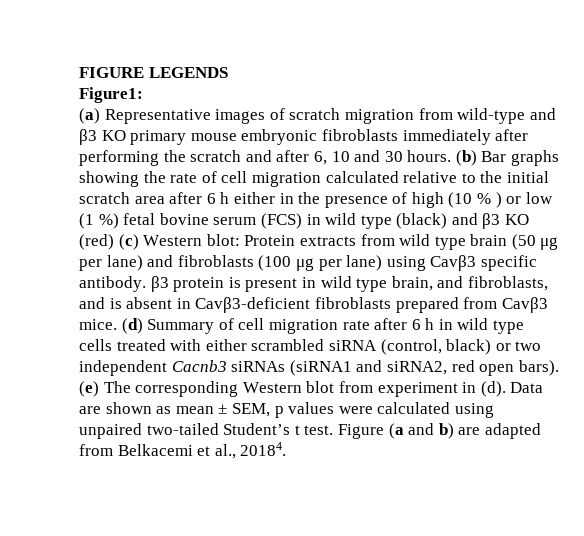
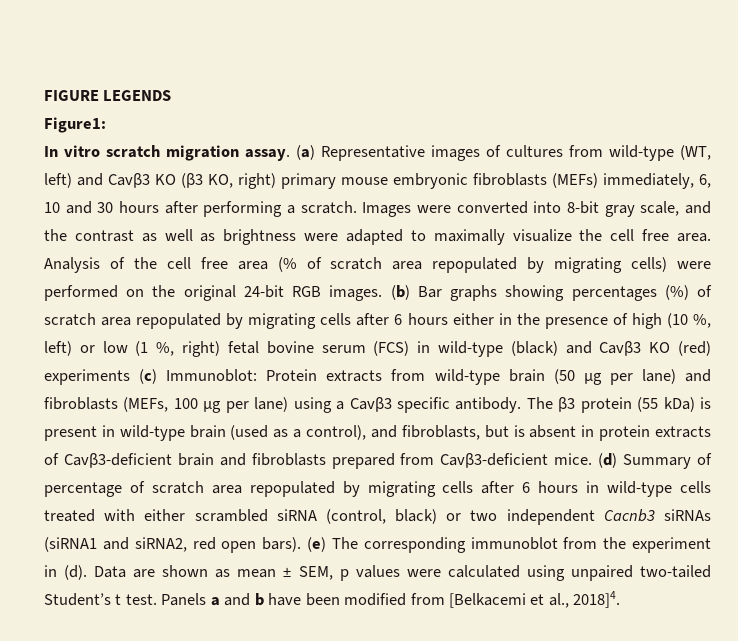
[79,108,556,124] [79,129,529,145] [79,150,560,166] [79,171,549,187] [79,192,230,204] (a) Representative images of scratch migration from wild-type and β3 KO primary mouse embryonic fibroblasts immediately after performing the scratch and after 6, 10 and 30 hours. (b) Bar graphs showing the rate of cell migration calculated relative to the initial scratch area after 6 h -> [44,145,711,161] [44,173,711,189] [44,201,711,217] [44,229,711,245] [44,257,711,273] [44,285,713,301] [44,313,448,329] In vitro scratch migration assay. (a) Representative images of cultures from wild-type (WT, left) and Cavβ3 KO (β3 KO, right) primary mouse embryonic fibroblasts (MEFs) immediately, 6, 10 and 30 hours after performing a scratch. Images were converted into 8-bit gray scale, and the contrast as well as brightness were adapted to maximally visualize the cell free area. Analysis of the cell free area (% of scratch area repopulated by migrating cells) were performed on the original 24-bit RGB images. (b) Bar graphs showing percentages (%) of scratch area repopulated by migrating cells after 6 hours
[477,192,502,208] % ) -> [693,314,711,328] [44,341,72,356] %, left)
[98,213,119,229] %) -> [156,341,221,357] %, right)
[325,213,392,229] wild type -> [437,341,503,357] wild-type
[482,213,501,229] β3 -> [599,341,642,356] Cavβ3
[118,234,240,250] (c) Western blot: -> [44,369,258,385] experiments (c) Immunoblot:
[399,234,466,250] wild type -> [434,369,500,385] wild-type
[258,255,292,271] (100 -> [123,397,198,412] (MEFs, 100
(426, 263) none -> [336,401,345,410] a
(146, 284) none -> [526,397,553,409] The
(225, 284) none -> [637,397,695,412] (55 kDa)
[320,276,433,292] wild type brain, -> [119,425,367,441] wild-type brain (used as a control),
[79,297,105,309] and -> [484,425,509,438] but
[195,297,311,313] Cavβ3-deficient -> [599,425,712,441] [44,453,246,468] protein extracts of Cavβ3-deficient brain and
[501,297,548,313] Cavβ3 -> [440,453,549,468] Cavβ3-deficient
[238,318,525,334] cell migration rate after 6 h in wild type -> [44,481,673,497] percentage of scratch area repopulated by migrating cells after 6 hours in wild-type
[242,381,373,393] Western blot from -> [470,537,627,550] immunoblot from the
[337,423,541,439] [79,444,193,456] Figure (a and b) are adapted from Belkacemi -> [161,593,527,608] Panels a and b have been modified from [Belkacemi
[240,442,287,456] 20184. -> [573,591,621,608] 2018]4.

